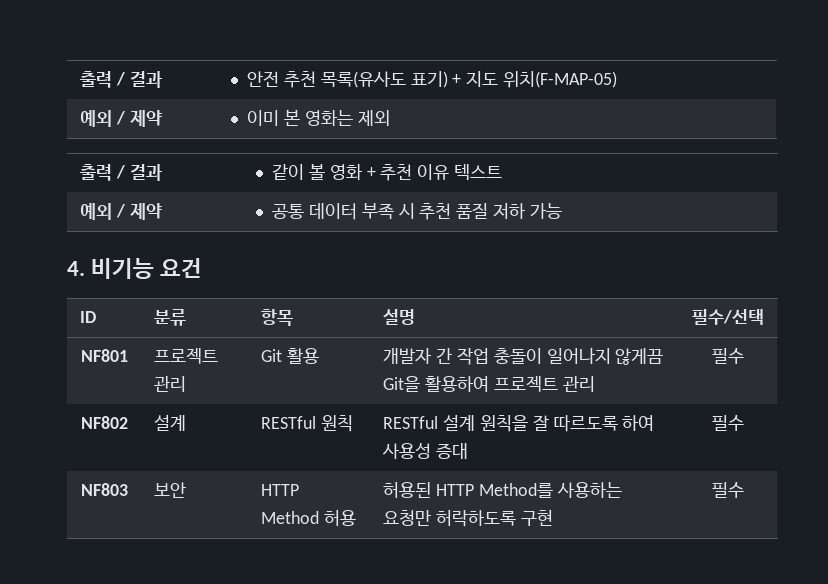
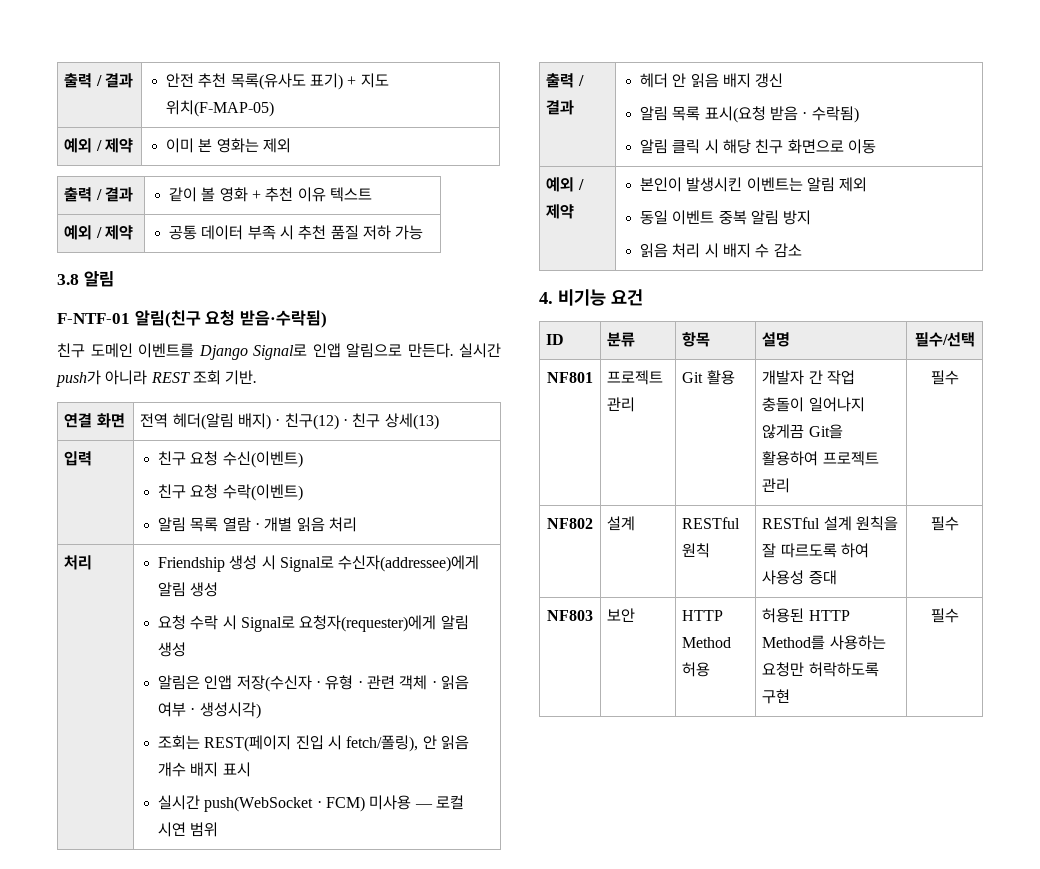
(562, 211) none -> [57,271,114,287] [57,310,327,328] [57,343,501,360] [56,370,258,387] [64,413,125,428] [140,413,439,430] [64,451,93,466] [158,451,303,468] [158,484,303,501] [158,517,357,532] [64,555,93,570] [158,555,480,572] [158,582,219,597] [158,615,469,632] [158,642,187,657] [158,675,469,692] [158,702,261,719] [158,735,469,752] [158,762,251,777] [158,795,464,812] [158,822,219,837] [546,73,584,88] [546,100,575,115] [640,73,784,88] [640,106,859,123] [640,139,876,154] [546,177,584,192] [546,204,575,219] [640,177,868,192] [640,210,812,225] [640,243,802,258] // 3.8 알림 // F-NTF-01 알림(친구 요청 받음·수락됨) // 친구 도메인 이벤트를 Django Signal로 인앱 알림으로 만든다. 실시간 push가 아니라 REST 조회 기반. // 연결 화면 | 전역 헤더(알림 배지) · 친구(12) · 친구 상세(13) // 입력 | 친구 요청 수신(이벤트) // 친구 요청 수락(이벤트) // 알림 목록 열람 · 개별 읽음 처리 // 처리 | Friendship 생성 시 Signal로 수신자(addressee)에게 알림 생성 // 요청 수락 시 Signal로 요청자(requester)에게 알림 생성 // 알림은 인앱 저장(수신자 · 유형 · 관련 객체 · 읽음 여부 · 생성시각) // 조회는 REST(페이지 진입 시 fetch/폴링), 안 읽음 개수 배지 표시 // 실시간 push(WebSocket · FCM) 미사용 — 로컬 시연 범위 // 출력 / 결과 | 헤더 안 읽음 배지 갱신 // 알림 목록 표시(요청 받음 · 수락됨) // 알림 클릭 시 해당 친구 화면으로 이동 // 예외 / 제약 | 본인이 발생시킨 이벤트는 알림 제외 // 동일 이벤트 중복 알림 방지 // 읽음 처리 시 배지 수 감소

